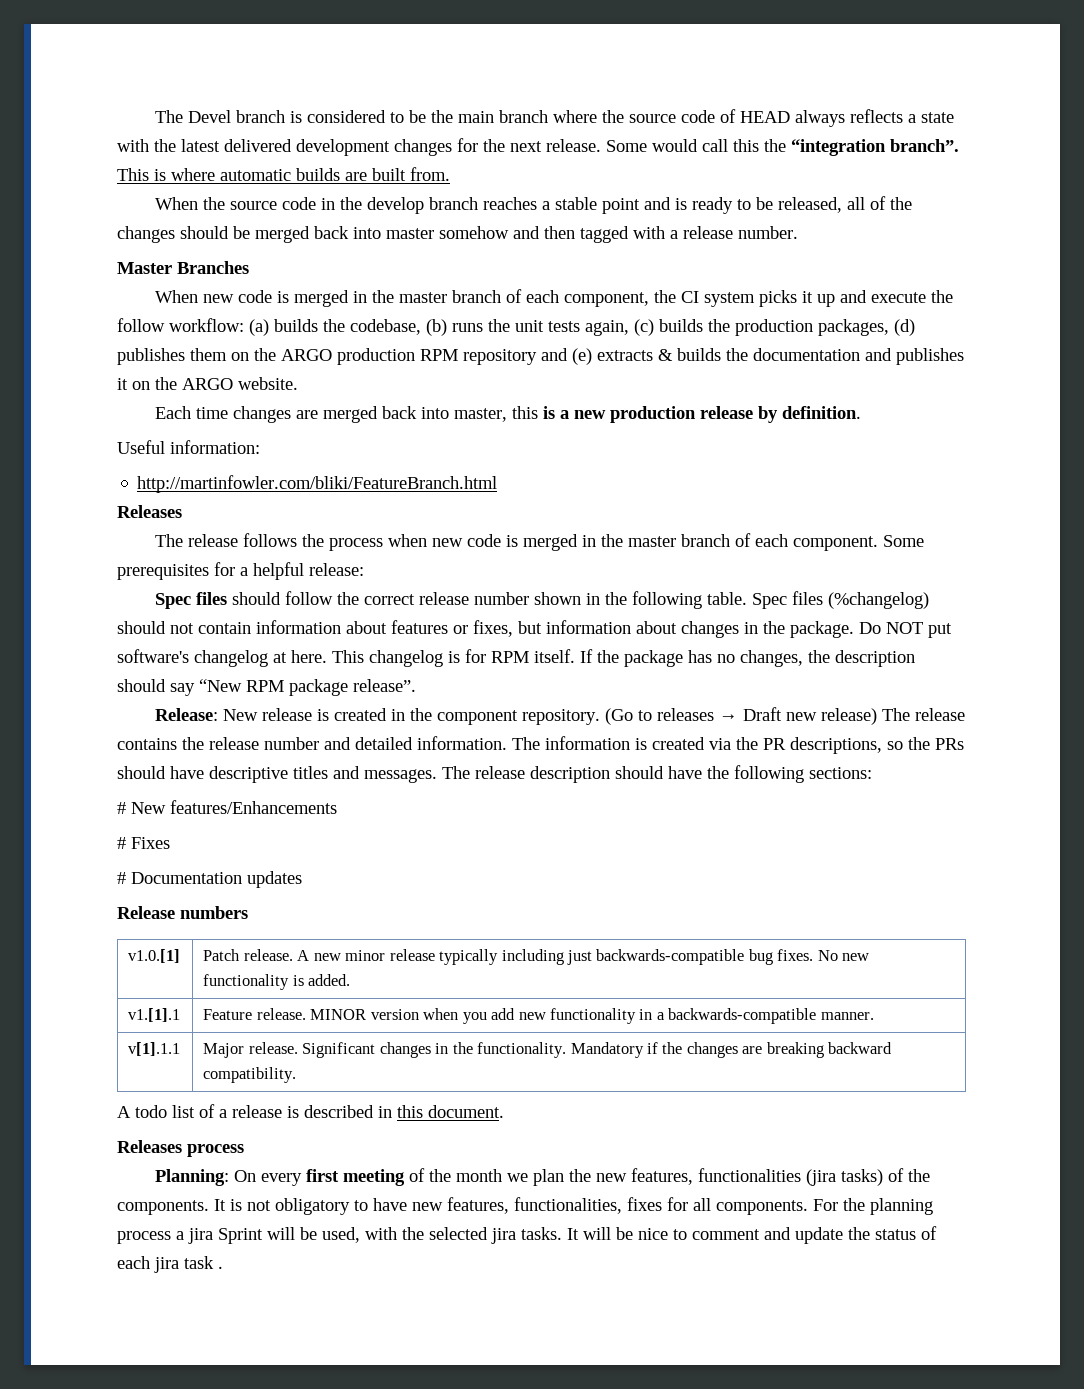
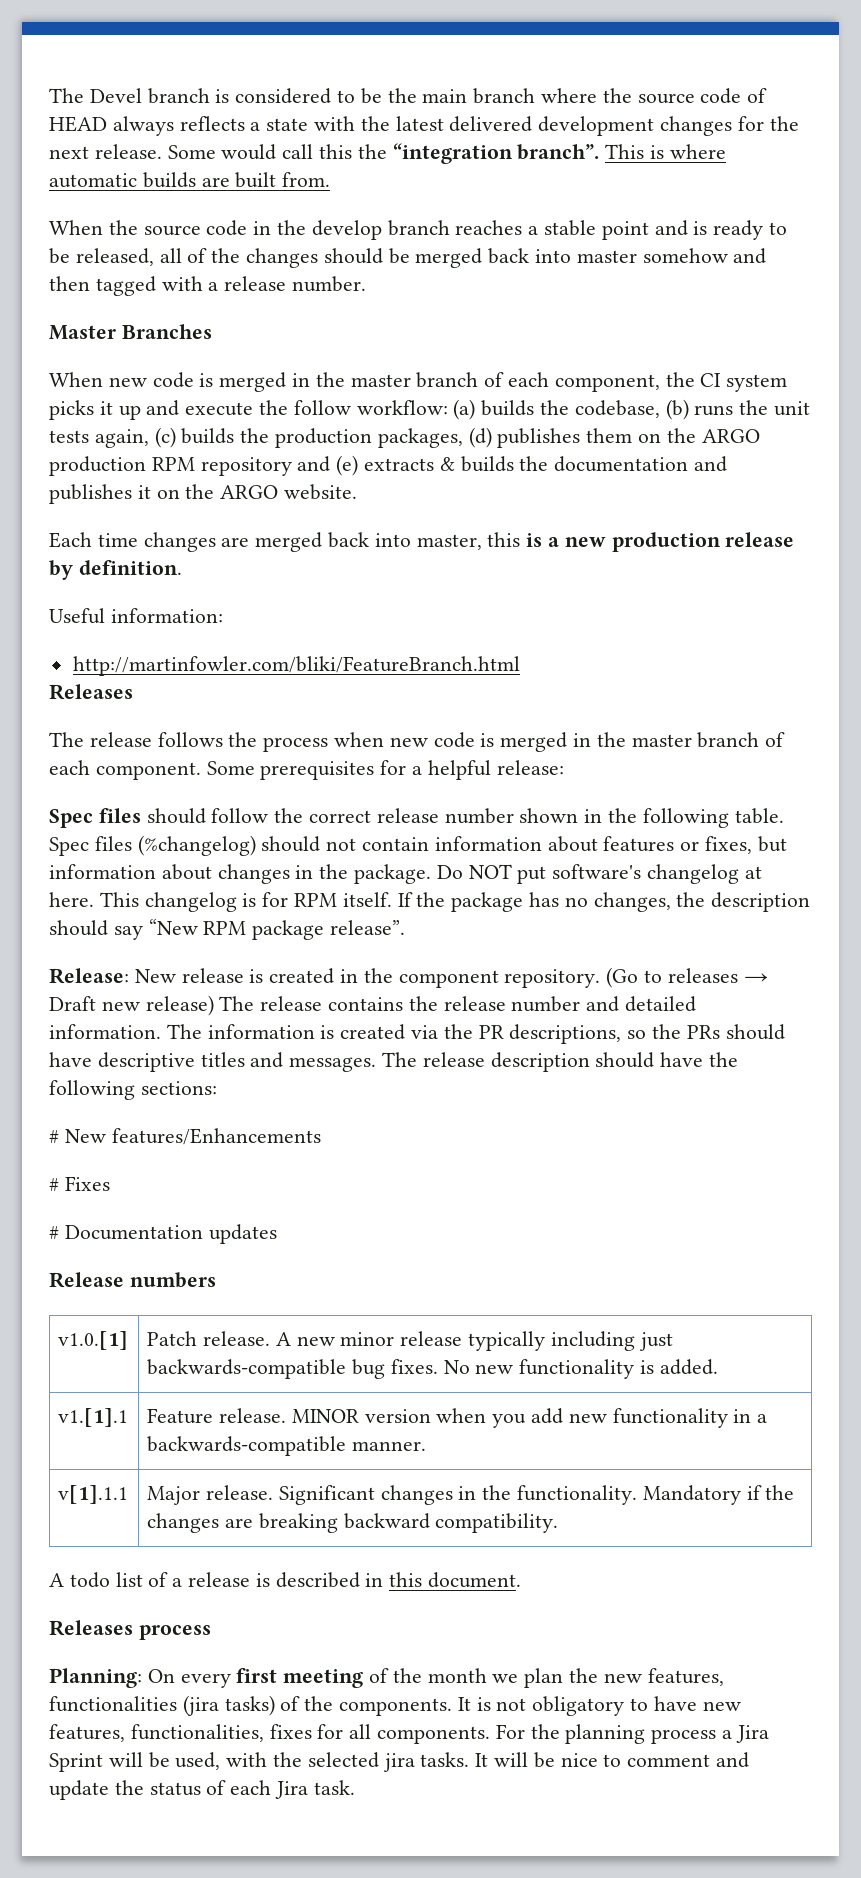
[188,1228,213,1244] jira -> [735,1725,769,1743] Jira
[154,1256,223,1273] jira task . -> [275,1780,355,1799] Jira task.

